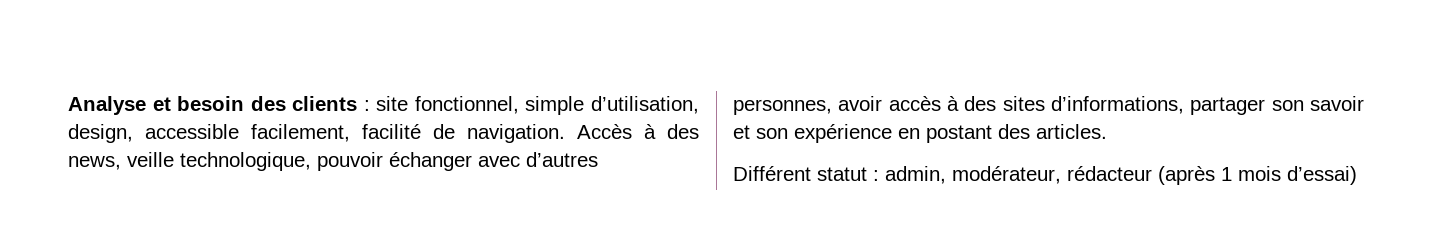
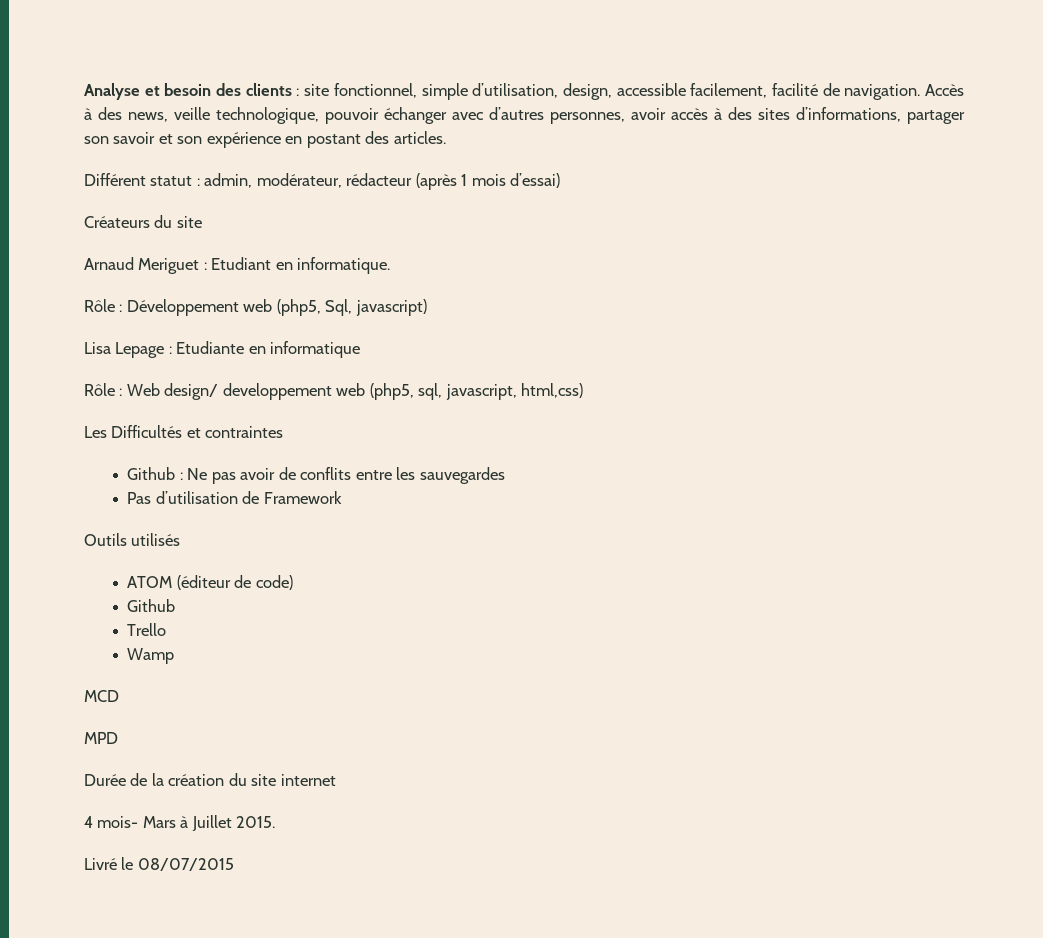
(1357, 175) none -> [84,215,202,228] [84,257,391,274] [84,299,427,316] [84,341,361,358] [84,383,584,400] [84,425,284,438] [127,467,505,484] [127,491,342,504] [84,533,181,546] [127,575,293,590] [127,599,176,612] [127,623,167,636] [127,648,175,664] [84,690,119,702] [84,732,118,744] [84,773,336,786] [84,815,276,831] [84,857,234,871] // Créateurs du site // Arnaud Meriguet : Etudiant en informatique. // Rôle : Développement web (php5, Sql, javascript) // Lisa Lepage : Etudiante en informatique // Rôle : Web design/ developpement web (php5, sql, javascript, html,css) // Les Difficultés et contraintes // Github : Ne pas avoir de conflits entre les sauvegardes // Pas d’utilisation de Framework // Outils utilisés // ATOM (éditeur de code) // Github // Trello // Wamp // MCD // MPD // Durée de la création du site internet // 4 mois- Mars à Juillet 2015. // Livré le 08/07/2015

